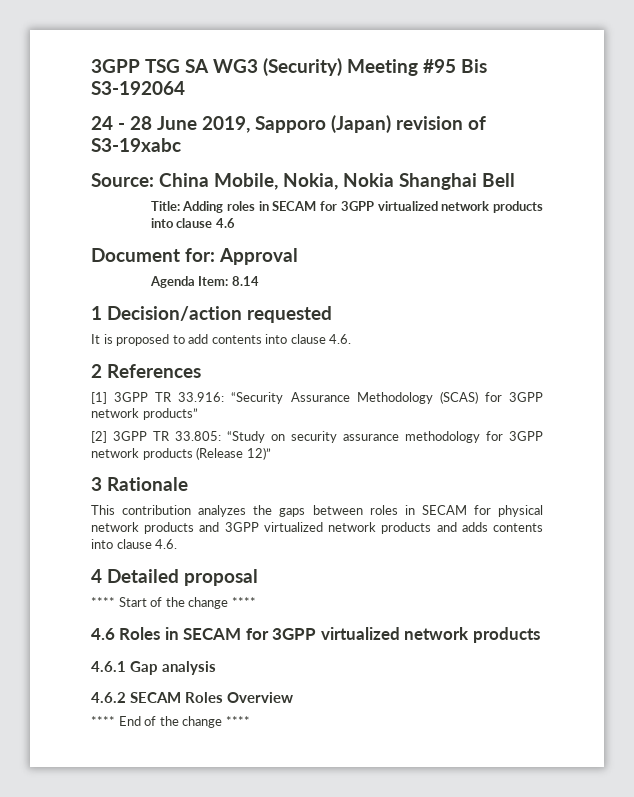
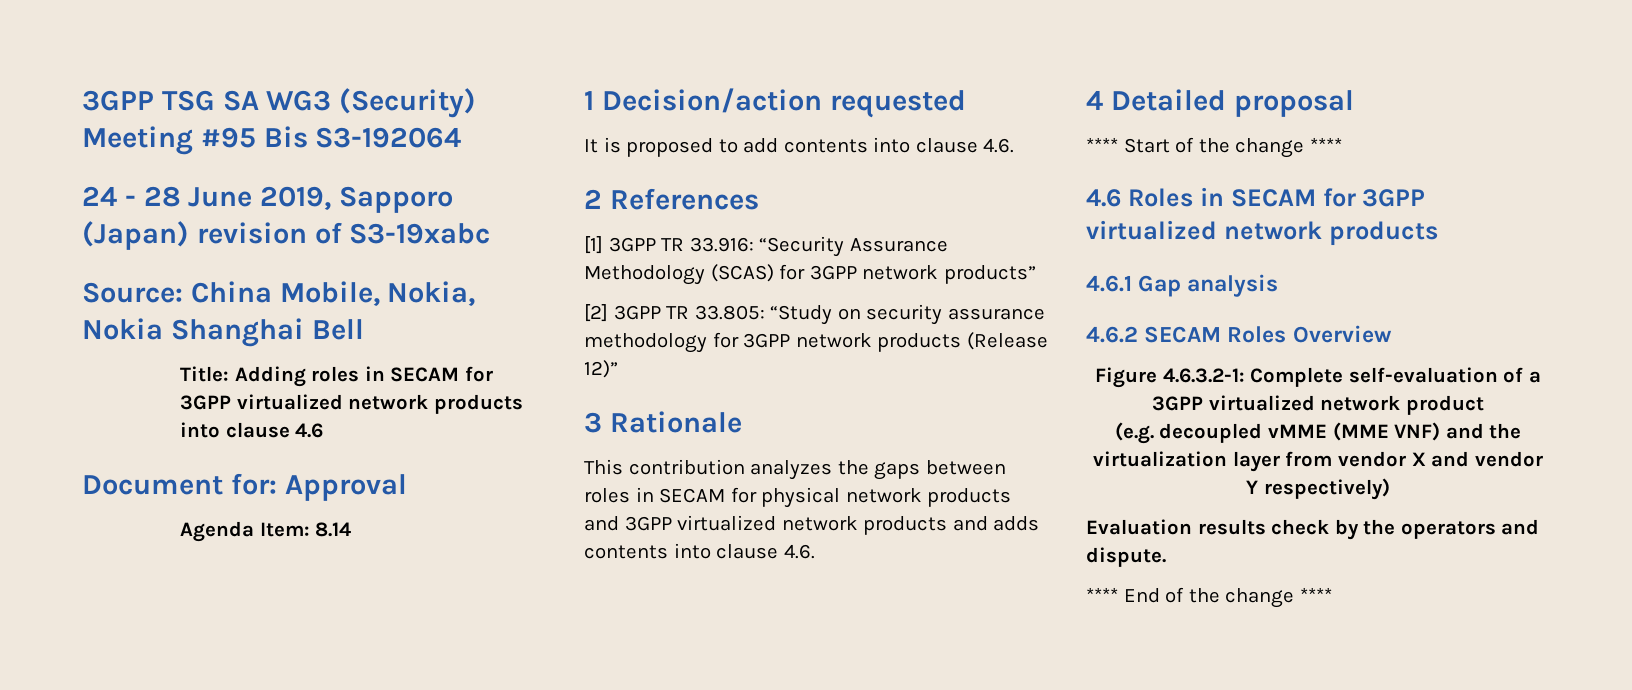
(293, 697) none -> [1095,367,1541,388] [1152,395,1484,415] [1114,422,1522,444] [1093,451,1543,472] [1246,478,1390,500] [1086,519,1540,540] [1086,547,1166,567] // Figure 4.6.3.2-1: Complete self-evaluation of a 3GPP virtualized network product // (e.g. decoupled vMME (MME VNF) and the virtualization layer from vendor X and vendor Y respectively) // Evaluation results check by the operators and dispute.

